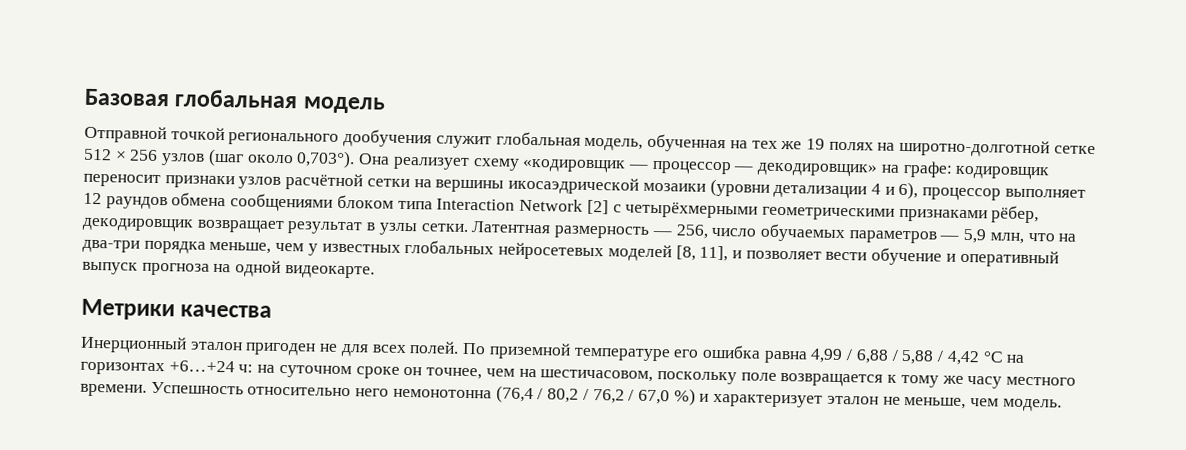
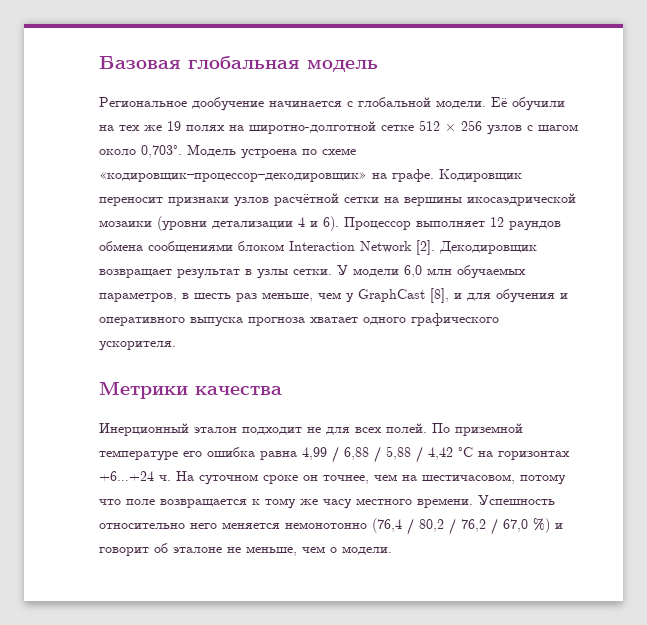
[84,125,727,153] Отправной точкой регионального дообучения служит глобальная модель, обученная -> [99,97,565,111] Региональное дообучение начинается с глобальной модели. Её обучили
[207,148,1050,180] (шаг около 0,703°). Она реализует схему «кодировщик — процессор — декодировщик» на графе: кодировщик -> [527,124,578,131] [99,144,356,159] [99,169,522,182] с шагом около 0,703°. Модель устроена по схеме «кодировщик–процессор–декодировщик» на графе. Кодировщик
[898,181,1002,201] 6), процессор -> [323,216,411,231] 6). Процессор
[397,200,433,210] типа -> (284, 246) none
[586,199,1040,224] [82,217,194,232] [2] с четырёхмерными геометрическими признаками рёбер, декодировщик -> [416,240,537,255] [2]. Декодировщик
[471,221,1077,244] [82,239,1059,268] [82,260,375,279] Латентная размерность — 256, число обучаемых параметров — 5,9 млн, что на два-три порядка меньше, чем у известных глобальных нейросетевых моделей [8, 11], и позволяет вести обучение и оперативный выпуск прогноза на одной видеокарте. -> [337,265,526,279] [99,288,568,303] [99,313,499,327] [99,341,176,351] У модели 6,0 млн обучаемых параметров, в шесть раз меньше, чем у GraphCast [8], и для обучения и оперативного выпуска прогноза хватает одного графического ускорителя.
[245,342,317,356] пригоден -> [242,427,302,435] подходит
[238,364,276,373] ч: на -> [159,471,194,481] ч. На
[656,371,737,385] поскольку -> [520,474,566,485] [99,499,121,505] потому что
[392,388,492,399] немонотонна -> [222,522,367,529] меняется немонотонно
[713,393,879,408] характеризует эталон -> [99,543,222,556] говорит об эталоне
[1002,398,1062,412] модель. -> [330,546,392,555] о модели.

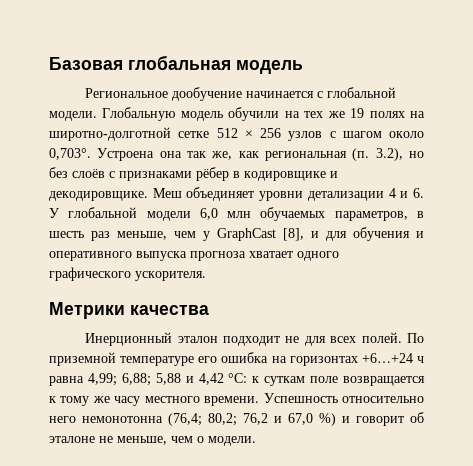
[491,97,507,107] Её -> [102,107,223,121] Глобальную модель
[187,144,356,159] [99,169,522,182] [99,193,576,207] [99,216,561,231] [99,240,537,255] [99,265,348,279] Модель устроена по схеме «кодировщик–процессор–декодировщик» на графе. Кодировщик переносит признаки узлов расчётной сетки на вершины икосаэдрической мозаики (уровни детализации 4 и 6). Процессор выполняет 12 раундов обмена сообщениями блоком Interaction Network [2]. Декодировщик возвращает результат в узлы сетки. У -> [97,148,424,161] [49,167,338,181] [49,187,425,201] [49,207,138,218] Устроена она так же, как региональная (п. 3.2), но без слоёв с признаками рёбер в кодировщике и декодировщике. Меш объединяет уровни детализации 4 и 6. У глобальной
[260,446,570,463] [99,471,566,485] [99,499,121,505] равна 4,99 / 6,88 / 5,88 / 4,42 °C на горизонтах +6…+24 ч. На суточном сроке он точнее, чем на шестичасовом, потому что -> [271,353,424,366] [49,373,306,386] на горизонтах +6…+24 ч равна 4,99; 6,88; 5,88 и 4,42 °C: к суткам
[222,518,498,535] меняется немонотонно (76,4 / 80,2 / 76,2 / -> [82,413,282,426] немонотонна (76,4; 80,2; 76,2 и

